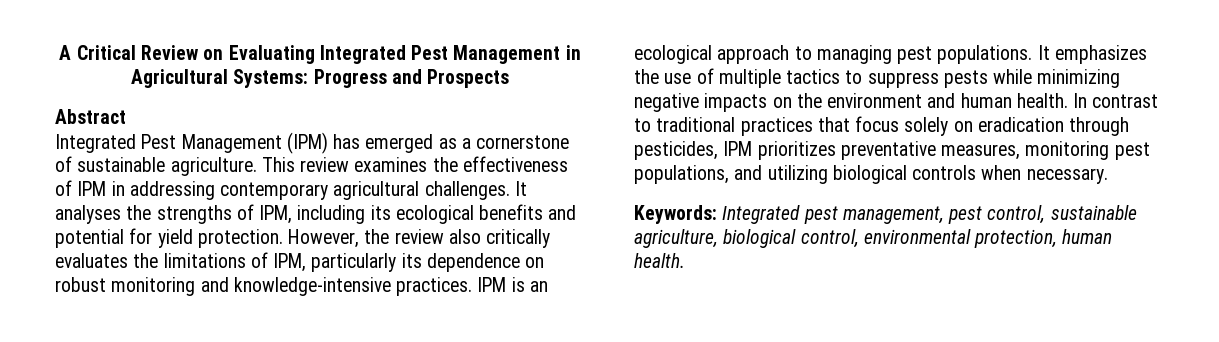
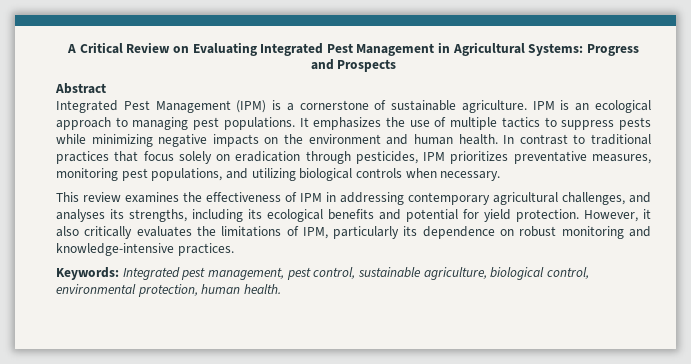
[333,134,457,153] has emerged as -> [272,100,282,110] is
[261,156,568,172] [55,180,527,200] [55,204,577,224] [55,228,551,248] [55,252,545,272] [55,277,473,296] This review examines the effectiveness of IPM in addressing contemporary agricultural challenges. It analyses the strengths of IPM, including its ecological benefits and potential for yield protection. However, the review also critically evaluates the limitations of IPM, particularly its dependence on robust monitoring and knowledge-intensive practices. -> (527, 106) none
(1108, 176) none -> [56,192,651,205] [56,209,651,222] [56,226,652,239] [56,243,234,256] // This review examines the effectiveness of IPM in addressing contemporary agricultural challenges, and analyses its strengths, including its ecological benefits and potential for yield protection. However, it also critically evaluates the limitations of IPM, particularly its dependence on robust monitoring and knowledge-intensive practices.

